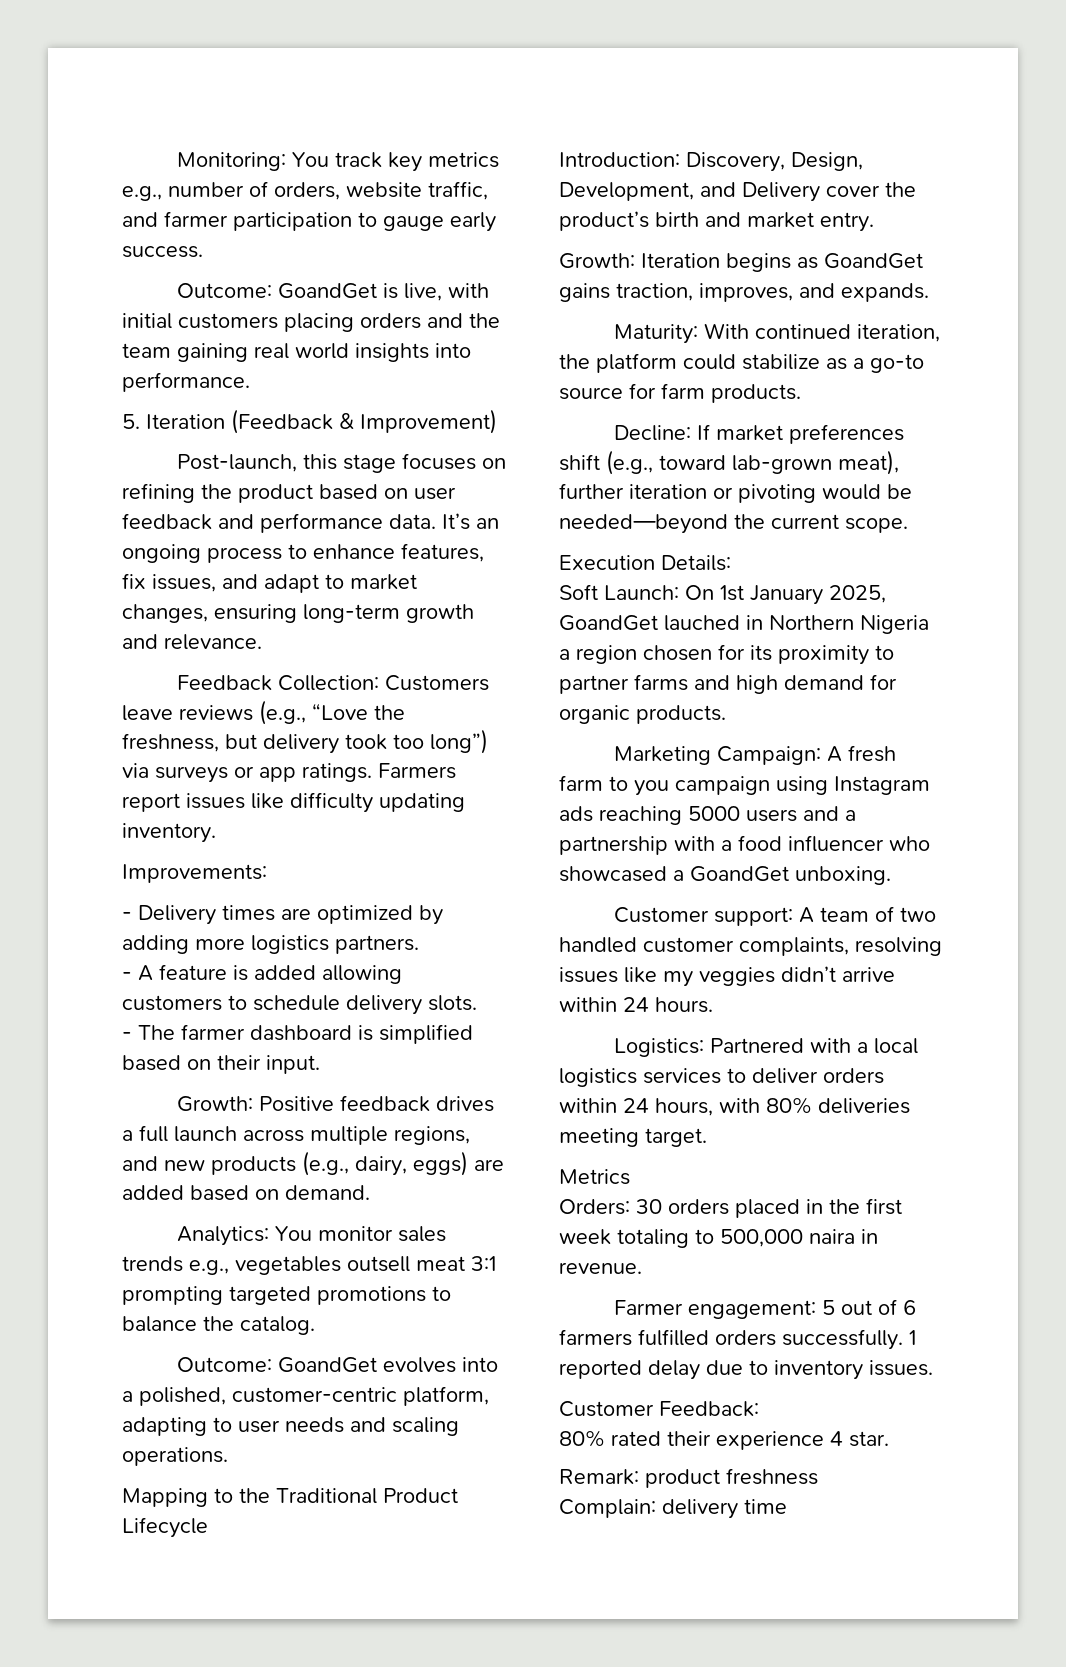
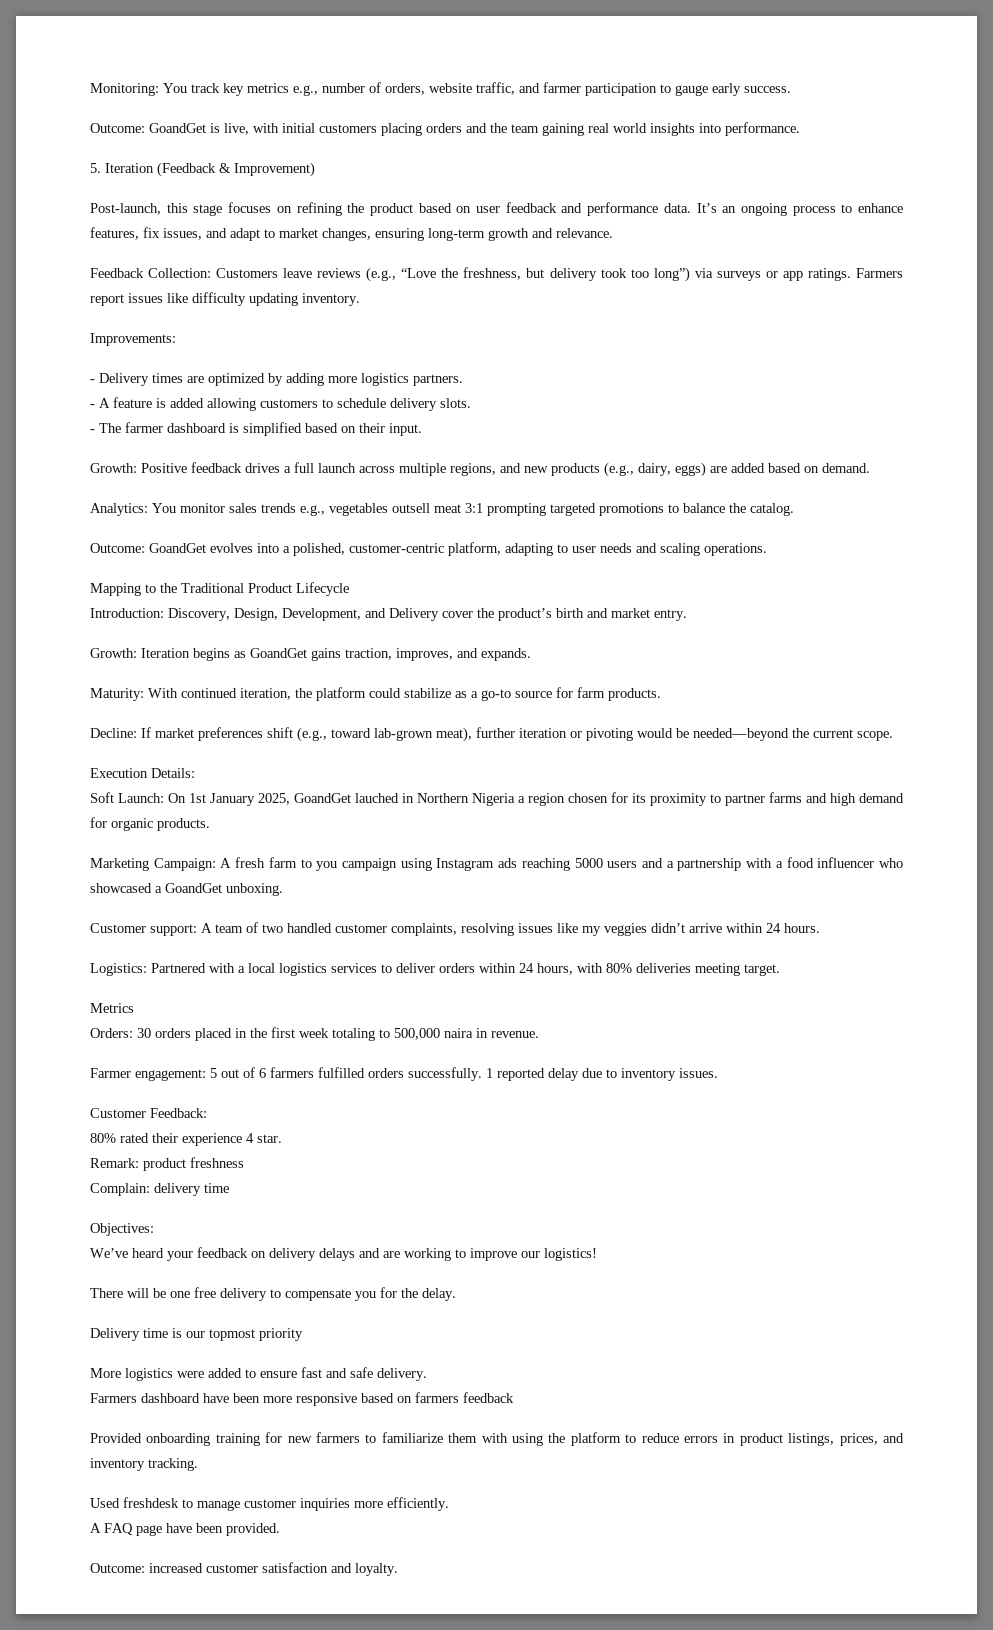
(787, 1506) none -> [90,1223,154,1236] [90,1247,597,1261] [90,1287,456,1301] [90,1328,303,1341] [90,1367,427,1381] [90,1392,514,1406] [90,1432,904,1446] [90,1458,198,1471] [90,1497,449,1511] [90,1523,280,1536] [90,1562,398,1576] // Objectives: // We’ve heard your feedback on delivery delays and are working to improve our logistics! // There will be one free delivery to compensate you for the delay. // Delivery time is our topmost priority // More logistics were added to ensure fast and safe delivery. // Farmers dashboard have been more responsive based on farmers feedback // Provided onboarding training for new farmers to familiarize them with using the platform to reduce errors in product listings, prices, and inventory tracking. // Used freshdesk to manage customer inquiries more efficiently. // A FAQ page have been provided. // Outcome: increased customer satisfaction and loyalty.

